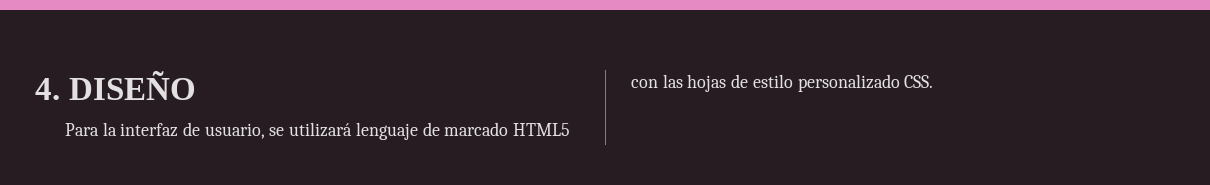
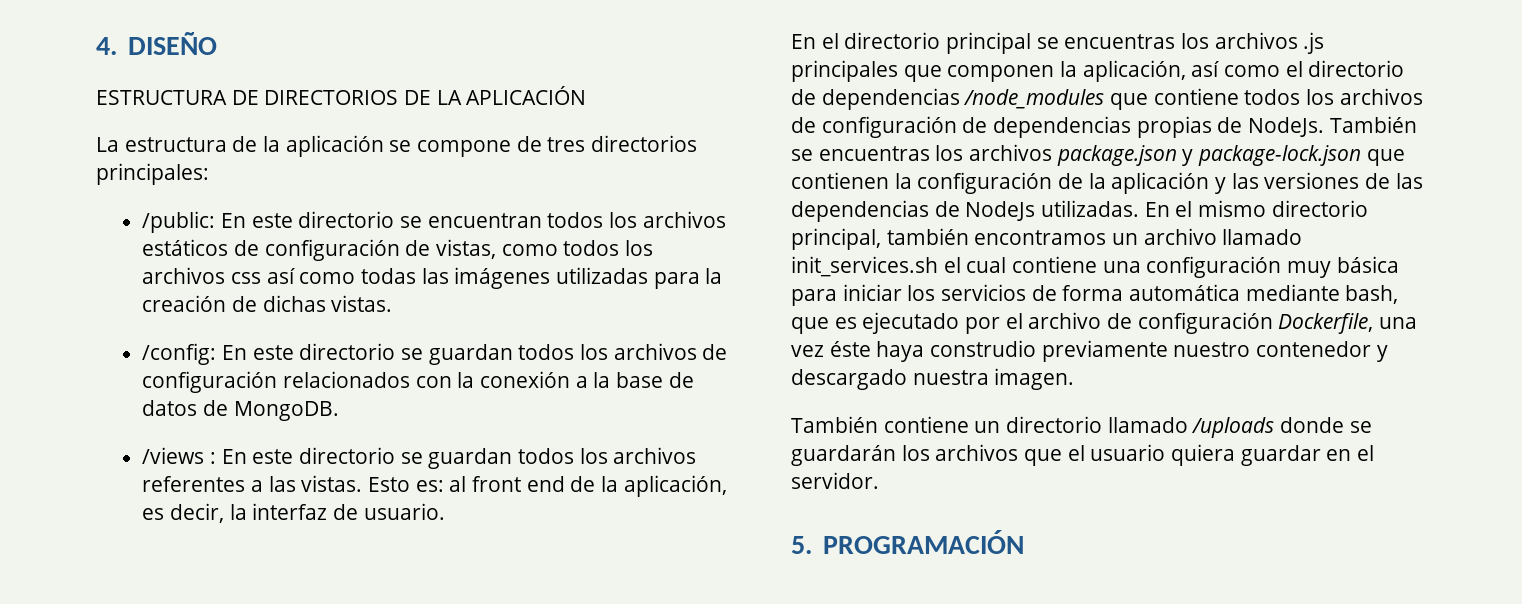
[64,122,571,140] [631,74,934,92] Para la interfaz de usuario, se utilizará lenguaje de marcado HTML5 con las hojas de estilo personalizado CSS. -> [96,86,587,105] [96,135,698,157] [96,163,209,185] [142,211,726,233] [142,239,653,261] [142,267,723,289] [142,295,393,312] [142,343,728,365] [142,371,694,393] [142,400,339,421] [142,447,697,469] [142,475,727,497] [142,503,445,523] [791,32,1325,54] [791,60,1405,82] [791,88,1423,110] [791,116,1417,138] [791,144,1405,166] [791,172,1423,194] [791,200,1368,222] [791,228,1303,250] [791,256,1399,278] [791,284,1399,306] [791,312,1418,334] [791,340,1388,362] [791,368,1075,390] [791,416,1372,438] [791,444,1375,466] [791,472,879,489] [791,530,1024,554] ESTRUCTURA DE DIRECTORIOS DE LA APLICACIÓN // La estructura de la aplicación se compone de tres directorios principales: // /public: En este directorio se encuentran todos los archivos estáticos de configuración de vistas, como todos los archivos css así como todas las imágenes utilizadas para la creación de dichas vistas. // /config: En este directorio se guardan todos los archivos de configuración relacionados con la conexión a la base de datos de MongoDB. // /views : En este directorio se guardan todos los archivos referentes a las vistas. Esto es: al front end de la aplicación, es decir, la interfaz de usuario. // En el directorio principal se encuentras los archivos .js principales que componen la aplicación, así como el directorio de dependencias /node_modules que contiene todos los archivos de configuración de dependencias propias de NodeJs. También se encuentras los archivos package.json y package-lock.json que contienen la configuración de la aplicación y las versiones de las dependencias de NodeJs utilizadas. En el mismo directorio principal, también encontramos un archivo llamado init_services.sh el cual contiene una configuración muy básica para iniciar los servicios de forma automática mediante bash, que es ejecutado por el archivo de configuración Dockerfile, una vez éste haya construdio previamente nuestro contenedor y descargado nuestra imagen. // También contiene un directorio llamado /uploads donde se guardarán los archivos que el usuario quiera guardar en el servidor. // 5. PROGRAMACIÓN

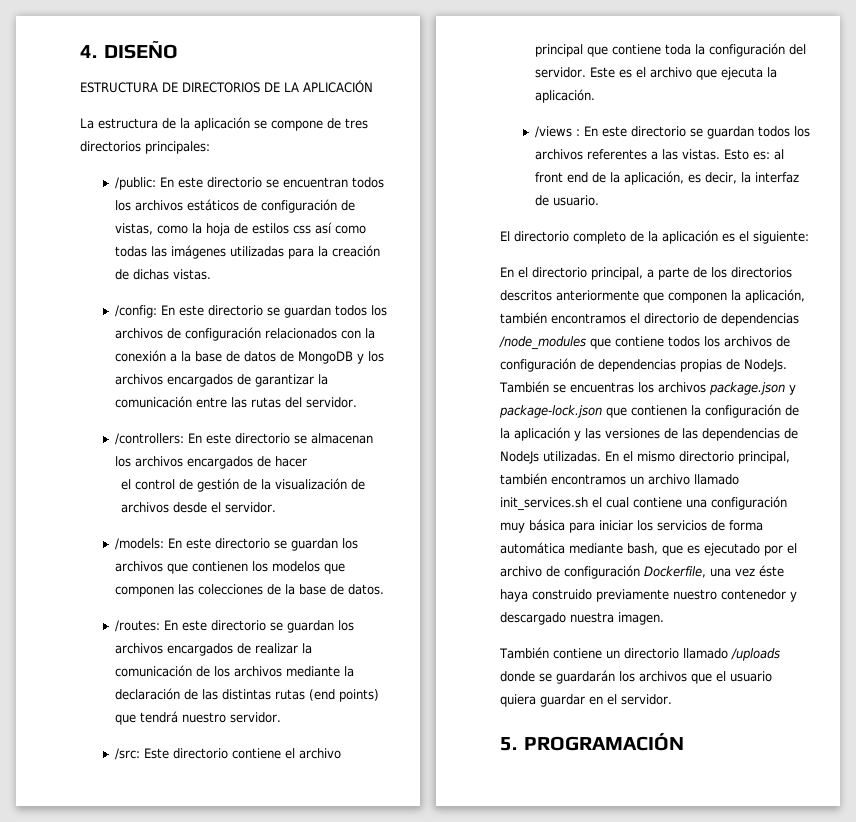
[563,240,653,256] [142,267,226,284] todos los archivos -> [191,223,289,236] la hoja de estilos
[233,401,339,421] MongoDB. -> [297,351,384,364] [114,374,328,387] [114,396,357,408] [114,433,373,445] [114,456,307,469] [120,478,365,492] [120,502,276,513] [114,538,358,551] [114,561,345,574] [114,584,384,597] [114,620,354,633] [114,643,312,656] [114,665,354,677] [114,688,379,702] [114,711,281,725] [114,748,341,760] [534,43,806,57] [534,67,777,80] [534,89,595,103] MongoDB y los archivos encargados de garantizar la comunicación entre las rutas del servidor. // /controllers: En este directorio se almacenan los archivos encargados de hacer // el control de gestión de la visualización de archivos desde el servidor. // /models: En este directorio se guardan los archivos que contienen los modelos que componen las colecciones de la base de datos. // /routes: En este directorio se guardan los archivos encargados de realizar la comunicación de los archivos mediante la declaración de las distintas rutas (end points) que tendrá nuestro servidor. // /src: Este directorio contiene el archivo principal que contiene toda la configuración del servidor. Este es el archivo que ejecuta la aplicación.
[791,32,1325,54] [791,60,898,82] En el directorio principal se encuentras los archivos .js principales -> [500,230,809,244] [500,267,792,280] [500,290,639,301] El directorio completo de la aplicación es el siguiente: // En el directorio principal, a parte de los directorios descritos anteriormente
[1191,61,1281,77] así como -> [500,312,626,324] también encontramos
[930,340,1037,357] construdio -> [532,589,592,600] construido

